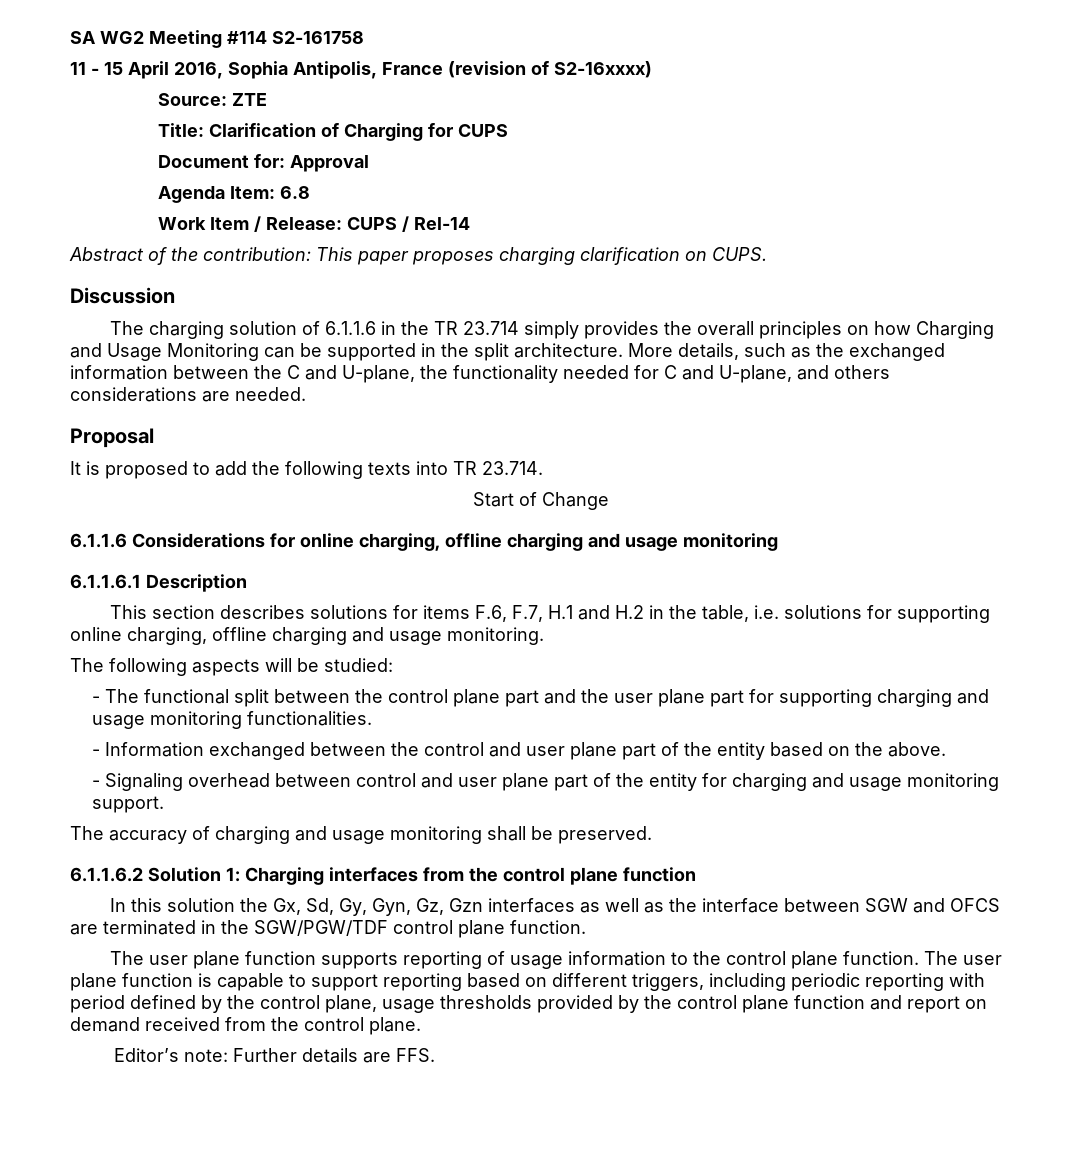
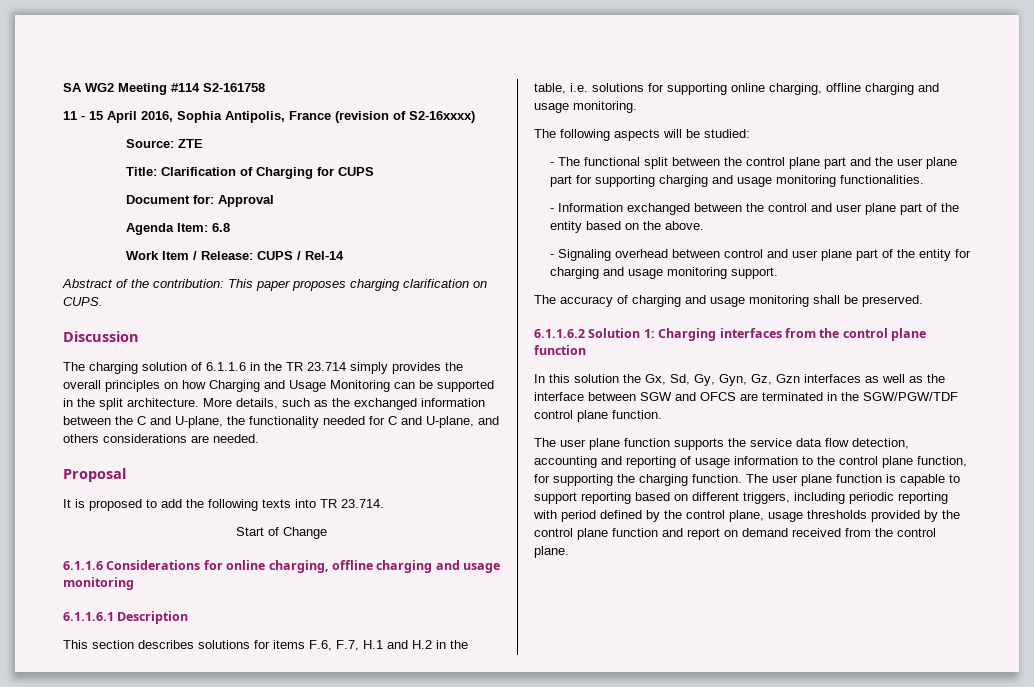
(398, 960) none -> [728,438,909,449] [534,456,622,468] the service data flow detection, accounting and
(838, 960) none -> [917,456,967,467] [534,474,688,486] function, for supporting the charging
[114,1048,436,1063] // Editor’s note: Further details are FFS. -> (569, 552) none

